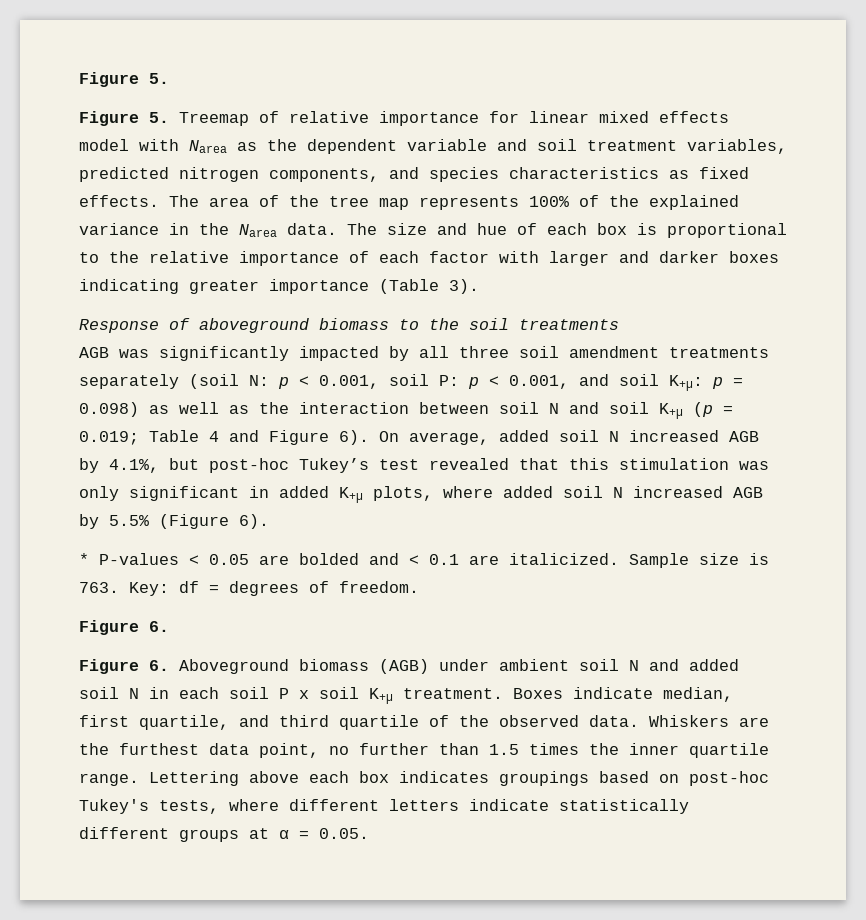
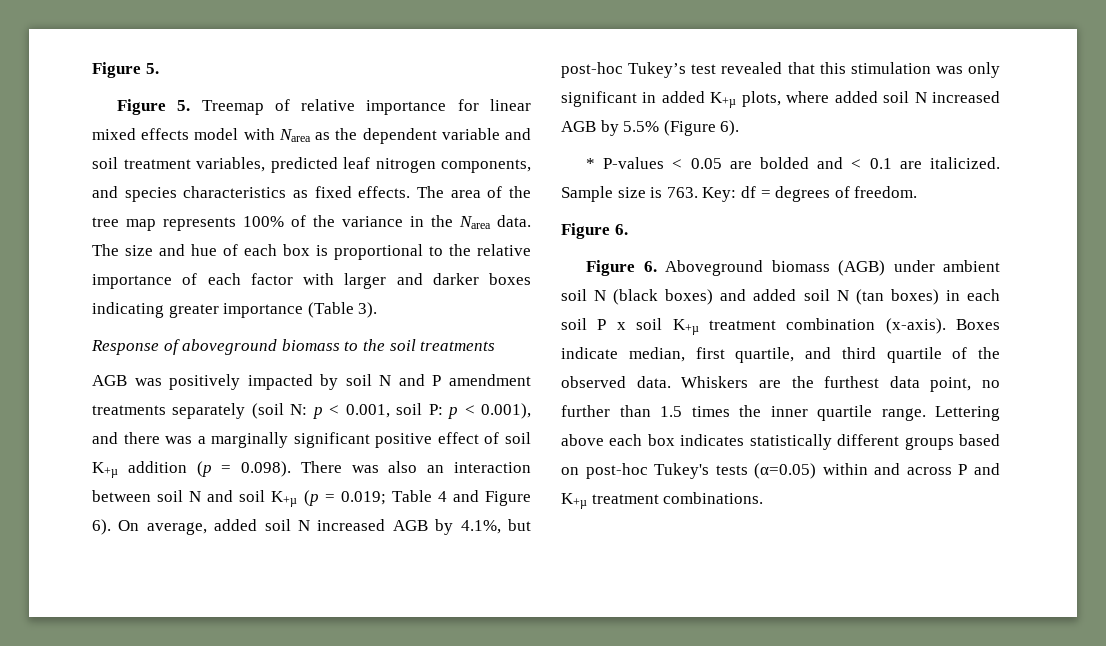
(169, 174) none -> [343,157,370,169] leaf
[649,195,739,210] explained -> (335, 221) none
[159,346,289,361] significantly -> [169,374,241,390] positively
[419,346,559,358] all three soil -> [345,374,442,386] soil N and P
[509,374,743,391] [79,402,289,417] 0.001, and soil K+µ: p = 0.098) as well as the -> [480,403,531,419] [92,432,531,448] [92,461,445,478] 0.001), and there was a marginally significant positive effect of soil K+µ addition (p = 0.098). There was also an
(639, 665) none -> [613,289,714,305] (black boxes)
(139, 693) none -> [855,289,939,305] (tan boxes)
[403,688,503,699] treatment. -> [708,318,946,334] treatment combination (x-axis).
[499,771,589,786] groupings -> [749,434,954,450] statistically different groups
[159,799,689,814] [79,827,369,842] tests, where different letters indicate statistically different groups at α = 0.05. -> [715,463,1000,479] [561,492,764,509] tests (α=0.05) within and across P and K+µ treatment combinations.

